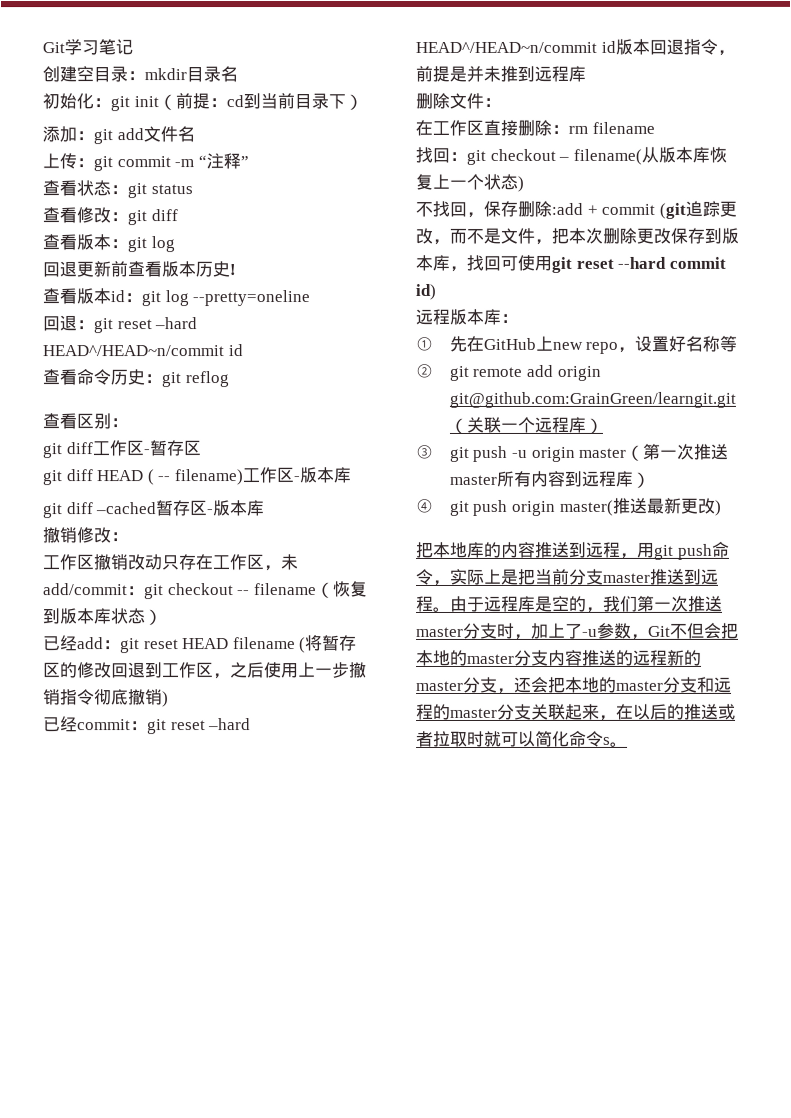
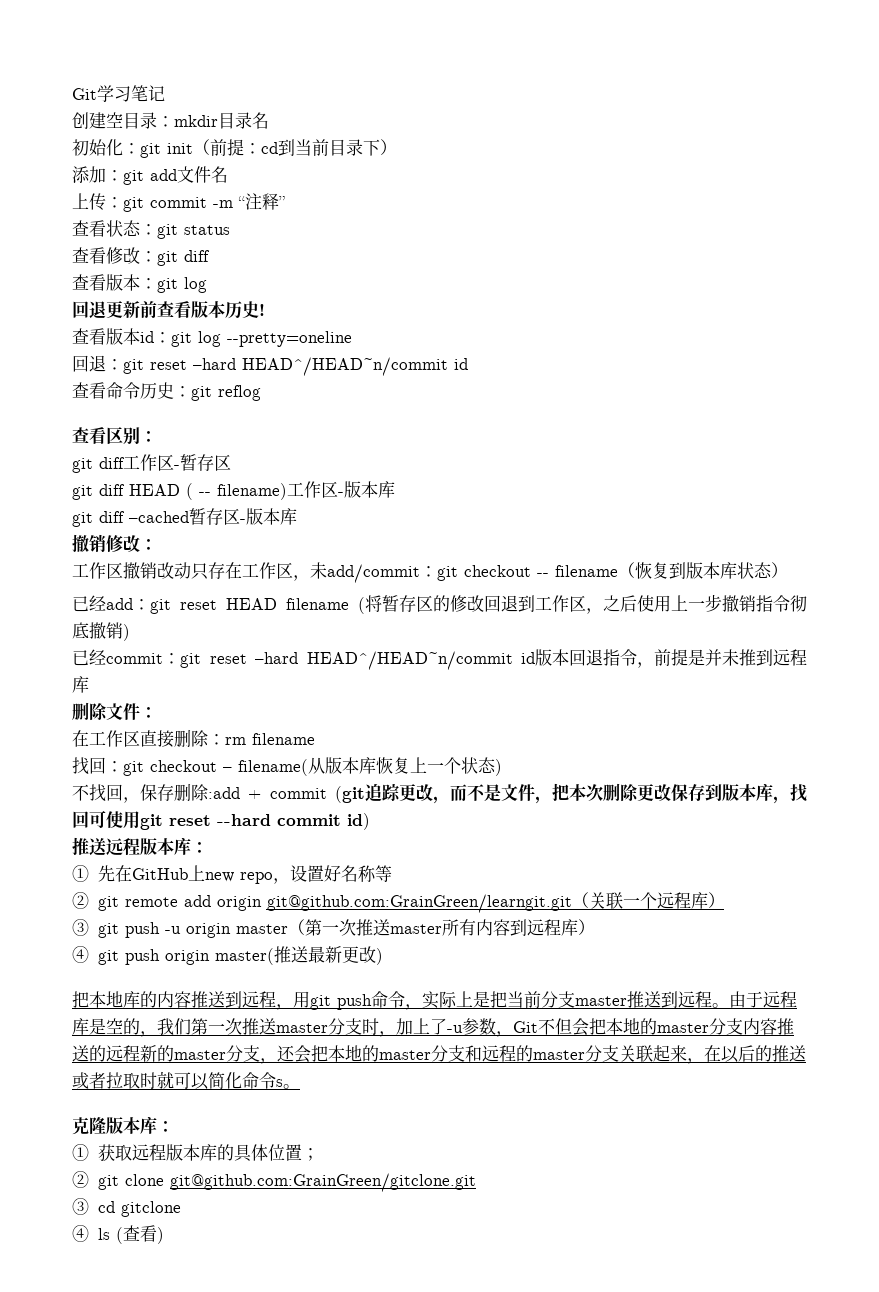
(436, 291) none -> [72,837,107,856] 推送
(628, 744) none -> [72,1116,174,1135] [72,1144,319,1162] [72,1171,476,1192] [72,1198,181,1217] [72,1225,164,1244] // 克隆版本库： // ①获取远程版本库的具体位置； // ② git clone git@github.com:GrainGreen/gitclone.git // ③ cd gitclone // ④ ls (查看)

